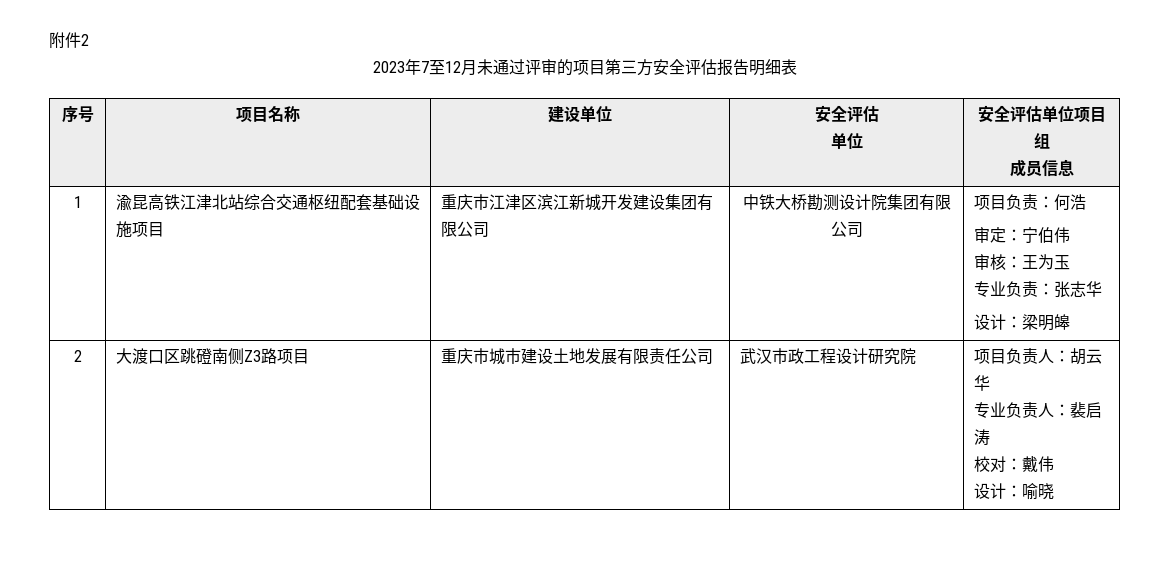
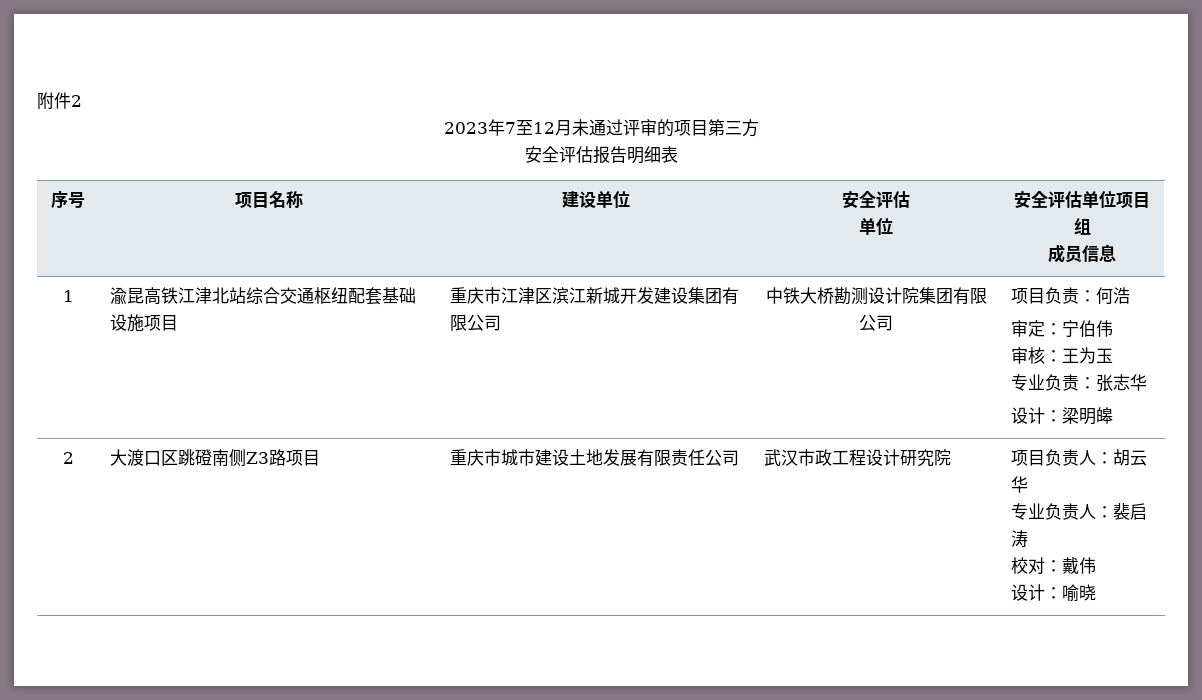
(653, 67) none -> (759, 128) //

